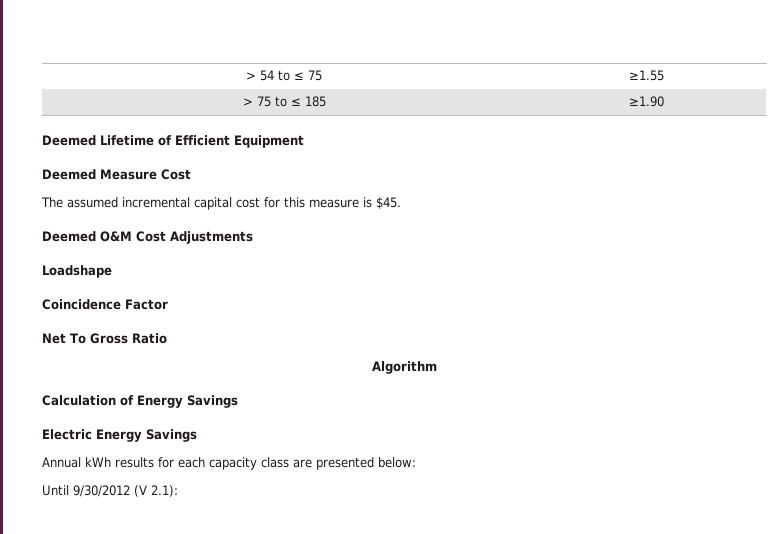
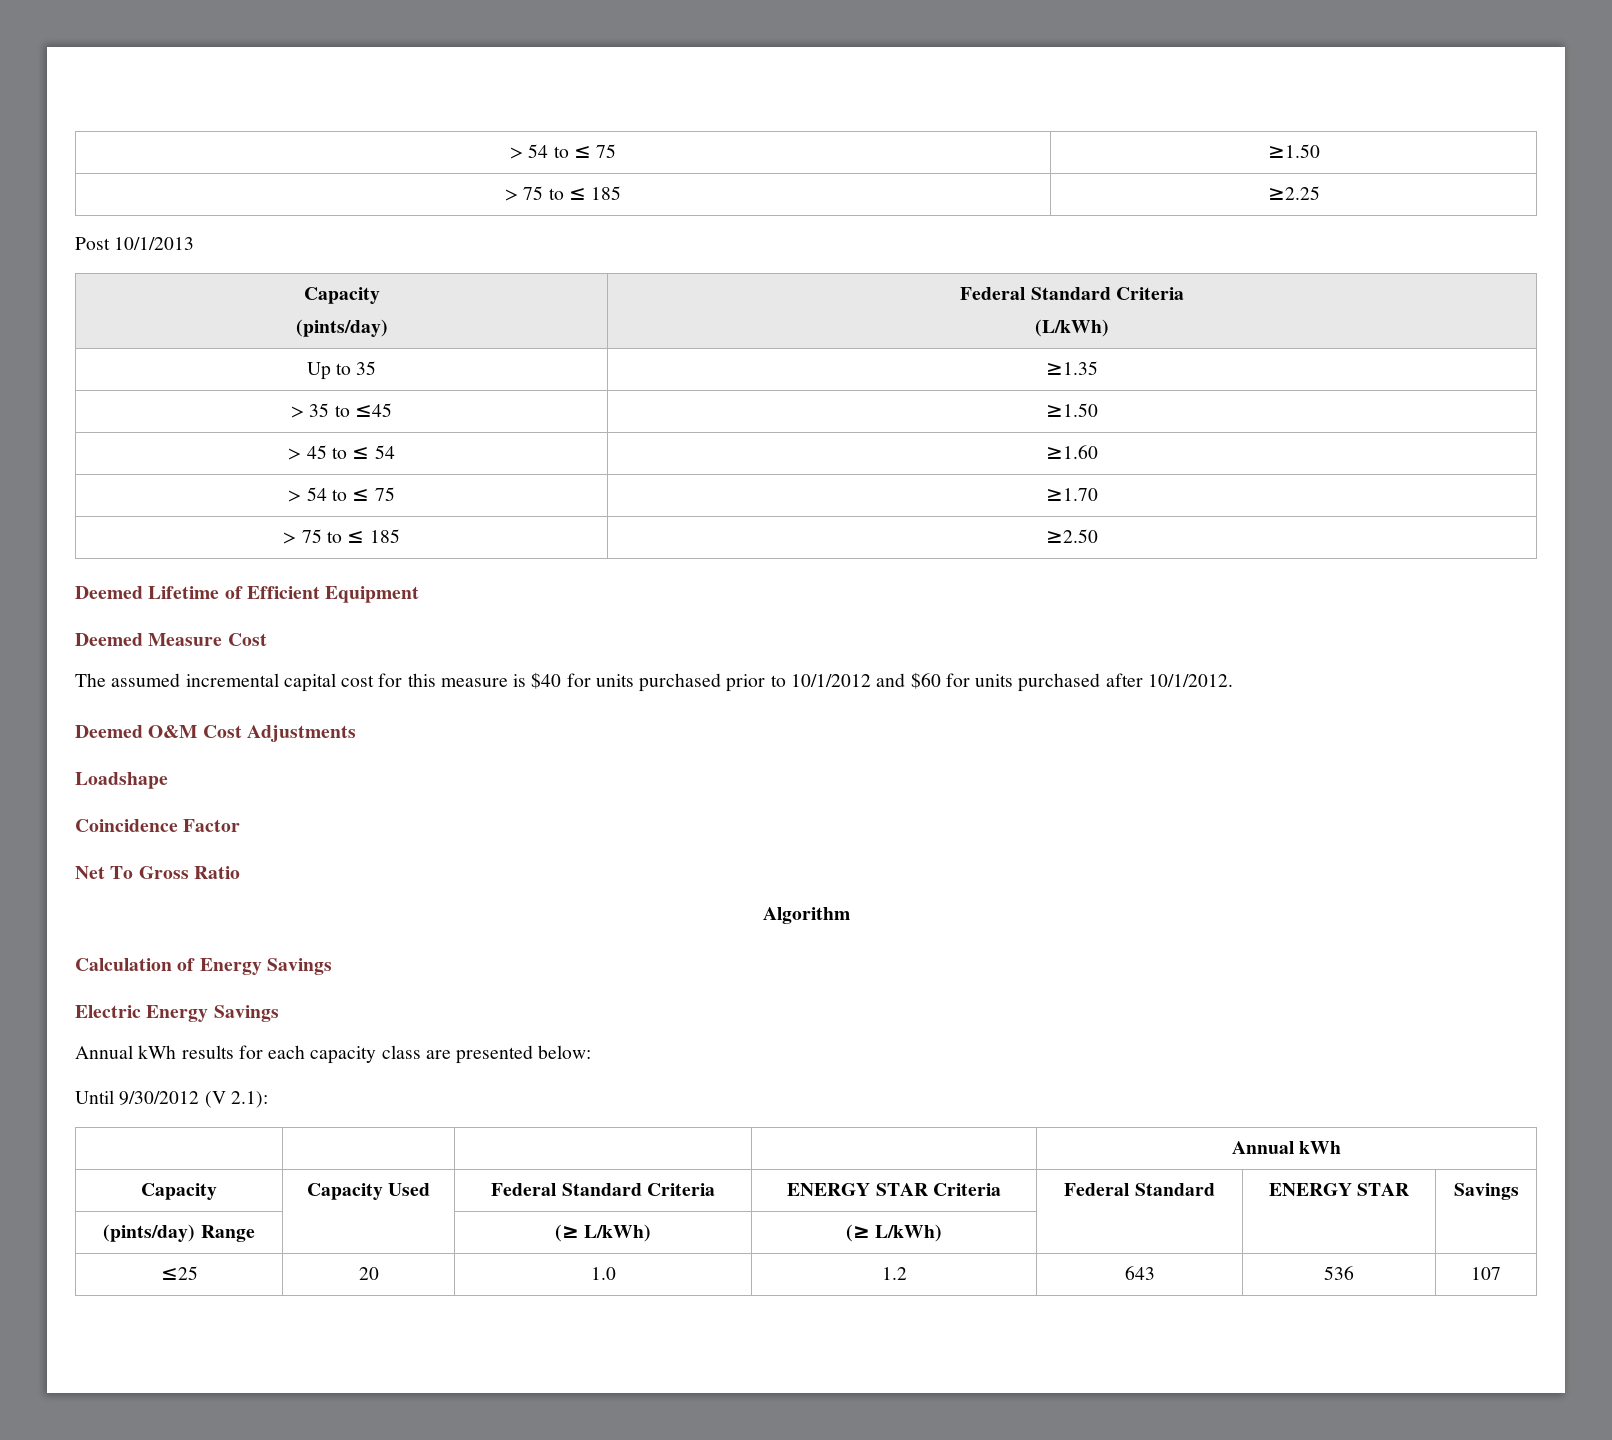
[246,70,322,81] [628,70,664,81] [242,96,326,107] [628,96,664,107] > 54 to ≤ 75 | ≥1.55 // > 75 to ≤ 185 | ≥1.90 -> [509,144,617,159] [1267,144,1320,158] [504,186,622,201] [1267,186,1320,200] [75,237,195,250] [303,287,380,304] [295,319,388,337] [960,287,1184,300] [1035,319,1109,337] [306,361,377,380] [1046,361,1098,375] [291,403,392,418] [1046,403,1098,417] [288,445,395,460] [1046,445,1098,459] [288,487,395,502] [1046,488,1098,501] [283,529,400,544] [1046,529,1098,543] > 54 to ≤ 75 | ≥1.50 // > 75 to ≤ 185 | ≥2.25 // Post 10/1/2013 // Capacity // (pints/day) | Federal Standard Criteria // (L/kWh) // Up to 35 | ≥1.35 // > 35 to ≤45 | ≥1.50 // > 45 to ≤ 54 | ≥1.60 // > 54 to ≤ 75 | ≥1.70 // > 75 to ≤ 185 | ≥2.50
[376,197,401,209] $45. -> [531,672,1233,692] $40 for units purchased prior to 10/1/2012 and $60 for units purchased after 10/1/2012.
(178, 491) none -> [1231,1141,1342,1154] [141,1183,217,1200] [306,1183,431,1200] [491,1183,715,1196] [787,1183,1001,1196] [1064,1183,1215,1196] [1268,1183,1410,1196] [1453,1183,1519,1200] [103,1224,255,1242] [554,1224,652,1242] [845,1224,943,1242] [160,1266,198,1280] [358,1267,379,1280] [590,1267,616,1280] [881,1267,907,1280] [1124,1266,1155,1280] [1324,1266,1355,1280] [1471,1267,1502,1280] // | | | | Annual kWh // Capacity | Capacity Used | Federal Standard Criteria | ENERGY STAR Criteria | Federal Standard | ENERGY STAR | Savings // (pints/day) Range | | (≥ L/kWh) | (≥ L/kWh) | | | // ≤25 | 20 | 1.0 | 1.2 | 643 | 536 | 107

